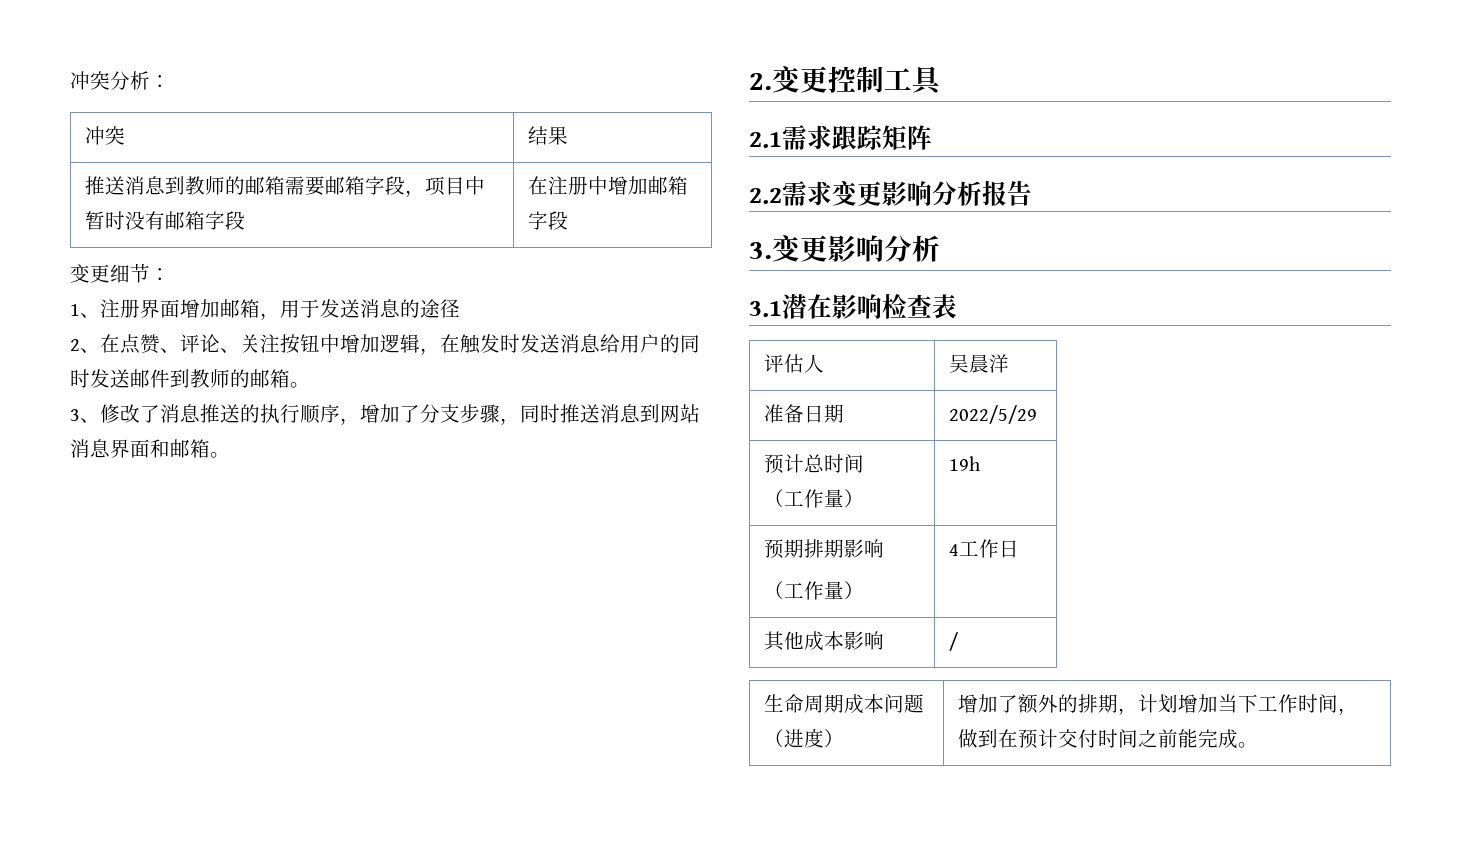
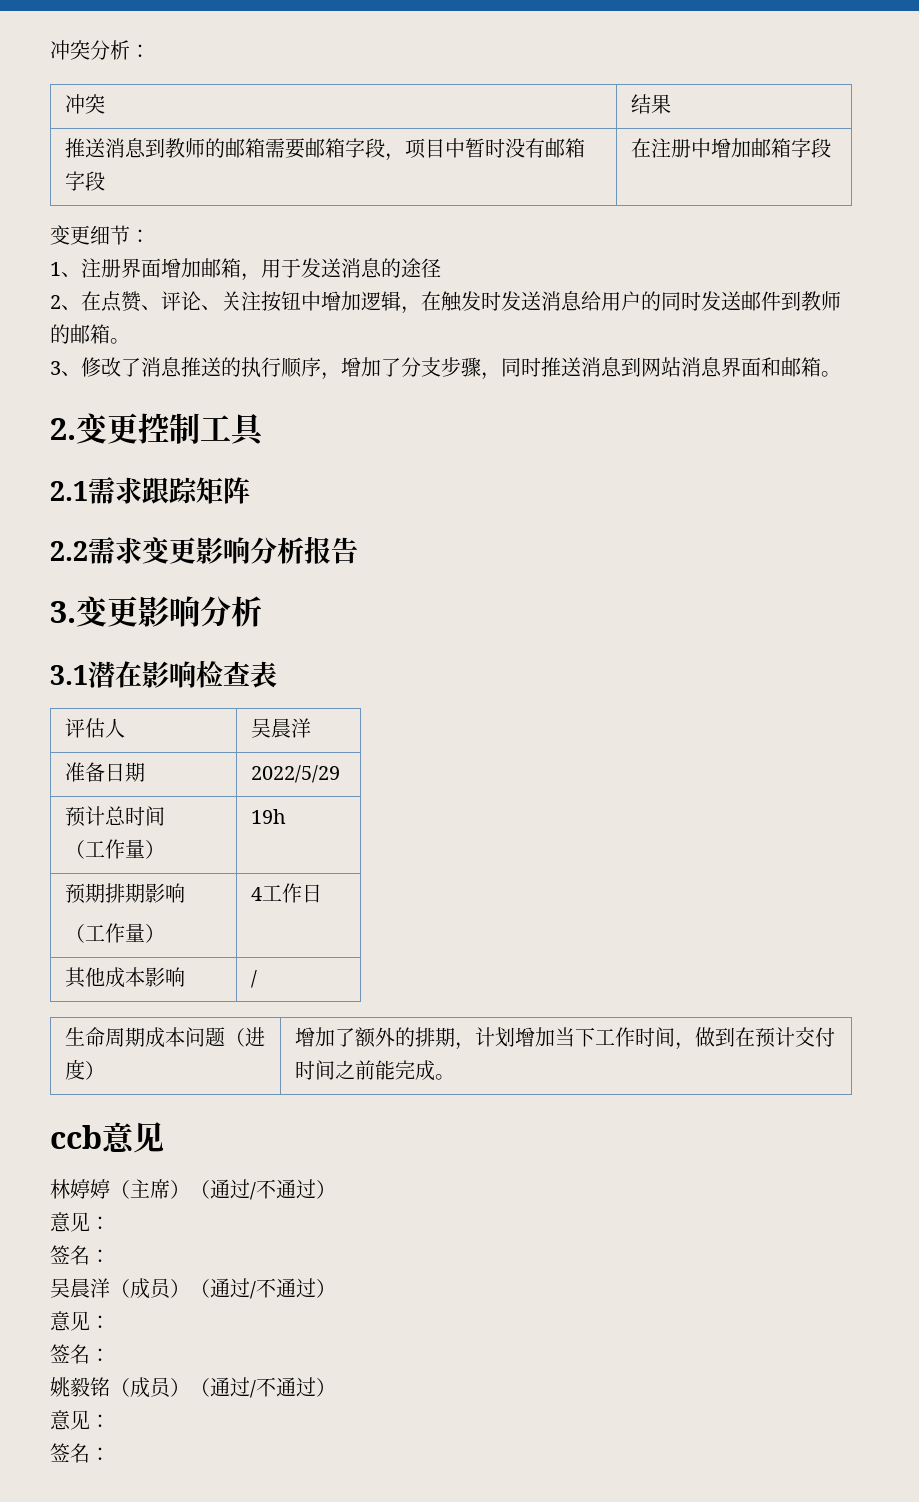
(1259, 745) none -> [50,1122,164,1153] [50,1179,336,1200] [50,1212,110,1232] [50,1245,110,1265] [50,1278,336,1299] [50,1311,110,1331] [50,1344,110,1364] [50,1377,336,1398] [50,1410,110,1430] [50,1443,110,1463] // ccb意见 // 林婷婷（主席）（通过/不通过） // 意见： // 签名： // 吴晨洋（成员）（通过/不通过） // 意见： // 签名： // 姚毅铭（成员）（通过/不通过） // 意见： // 签名：

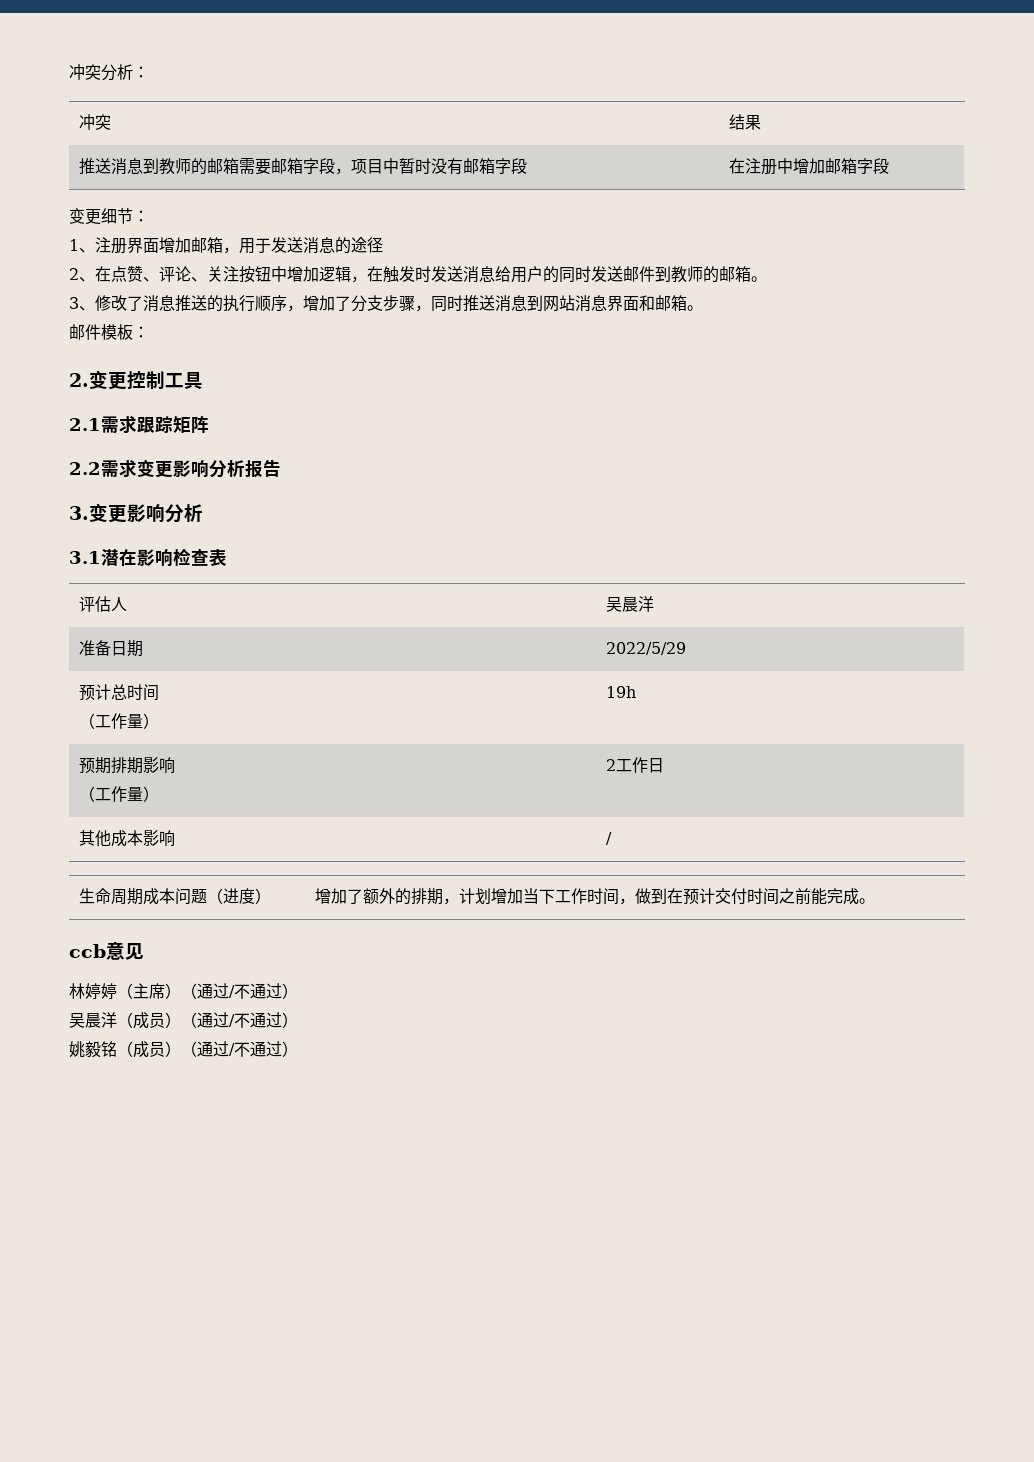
(841, 374) none -> [69,324,149,340] // 邮件模板：
[251,887,263,901] 4 -> [605,759,616,771] 2
[50,1212,110,1232] [50,1245,110,1265] // 意见： // 签名： -> (298, 991) none
[50,1311,110,1331] [50,1344,110,1364] // 意见： // 签名： -> (298, 1020) none
[50,1410,110,1430] [50,1443,110,1463] // 意见： // 签名： -> (298, 1049) none

